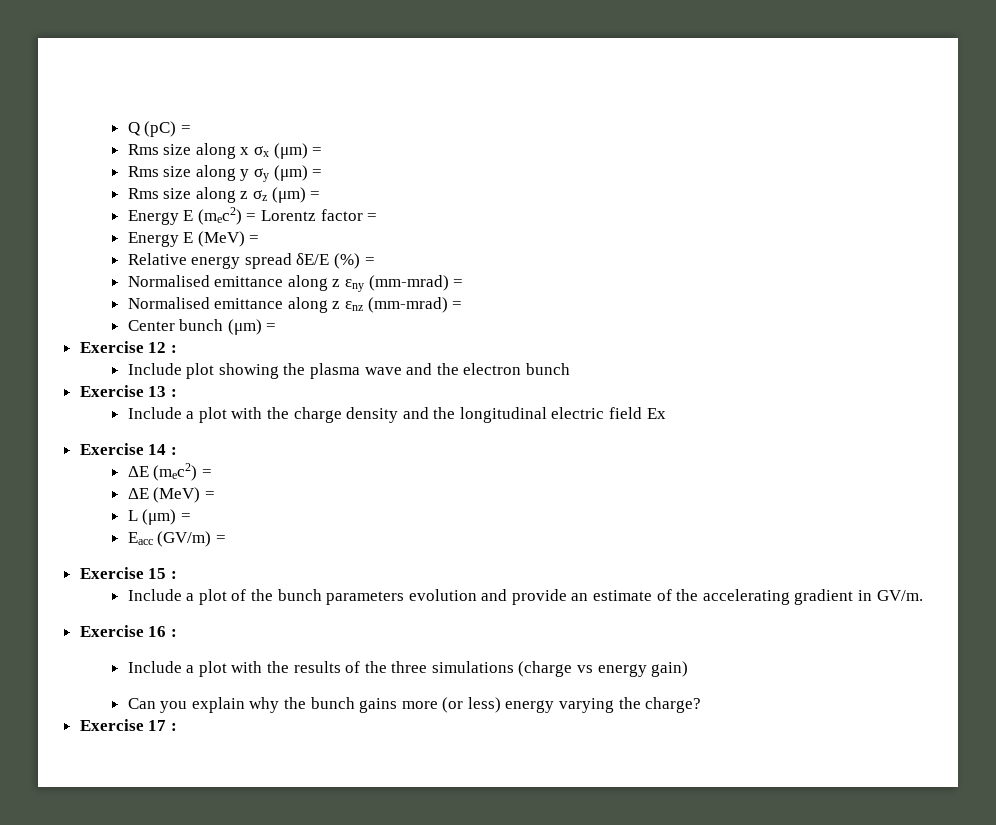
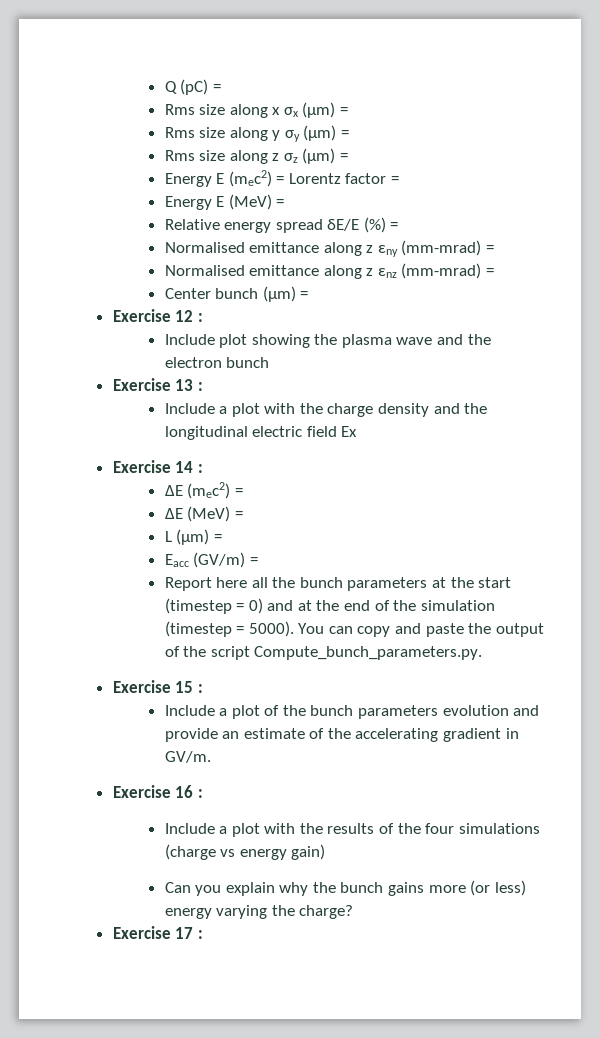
(226, 539) none -> [164,577,512,591] [164,598,495,614] [164,621,544,637] [164,646,483,660] // Report here all the bunch parameters at the start (timestep = 0) and at the end of the simulation (timestep = 5000). You can copy and paste the output of the script Compute_bunch_parameters.py.
[391,661,428,673] three -> [425,823,455,834] four

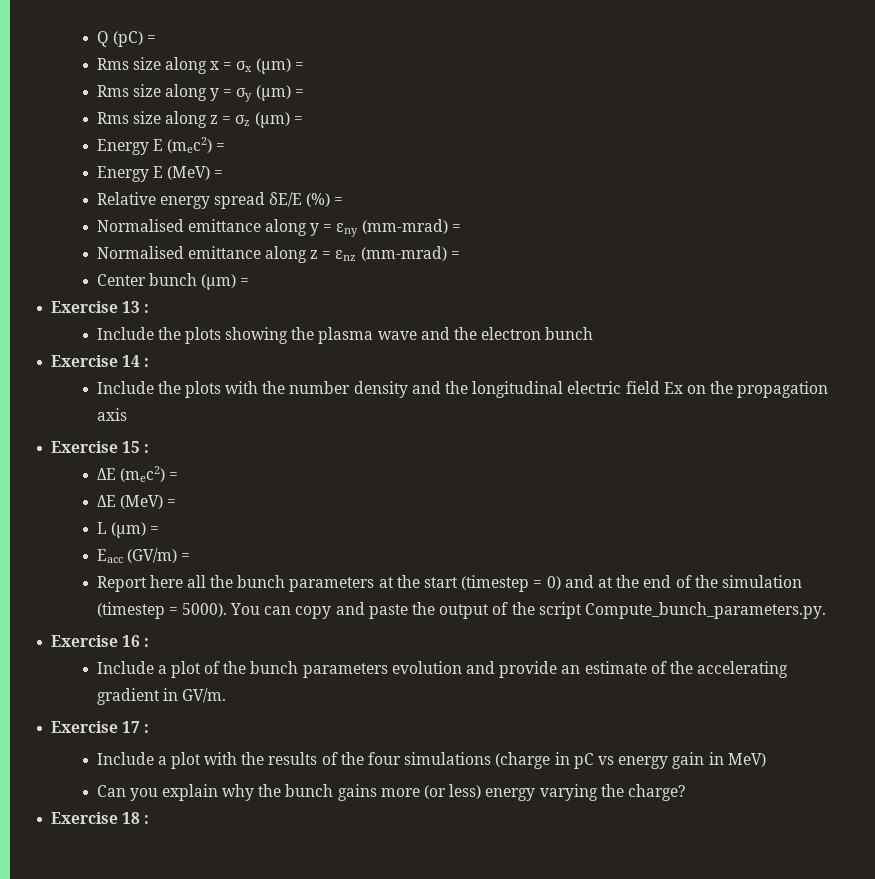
(281, 111) none -> [223,62,233,70] =
(281, 135) none -> [223,89,233,97] =
(280, 157) none -> [222,116,232,124] =
[288,173,400,184] Lorentz factor = -> (226, 147) none
[366,245,374,253] z -> [310,223,333,236] y =
(374, 272) none -> [322,251,332,259] =
[175,310,203,322] [164,334,248,348] 12 : // Include plot -> [122,301,150,313] [96,327,221,344] 13 : // Include the plots
[175,379,203,391] [164,403,374,417] 13 : // Include a plot with the charge -> [122,355,150,367] [96,381,351,398] 14 : // Include the plots with the number
[112,460,194,473] // Exercise 14 -> [686,381,829,398] [96,408,127,421] [51,441,141,453] on the propagation axis // Exercise 15
[175,681,194,693] 15 -> [122,635,141,647] 16
[175,785,194,798] 16 -> [122,721,141,733] 17
[220,844,326,860] vs energy gain) -> [554,752,766,769] in pC vs energy gain in MeV)
[175,927,194,939] 17 -> [122,812,141,824] 18

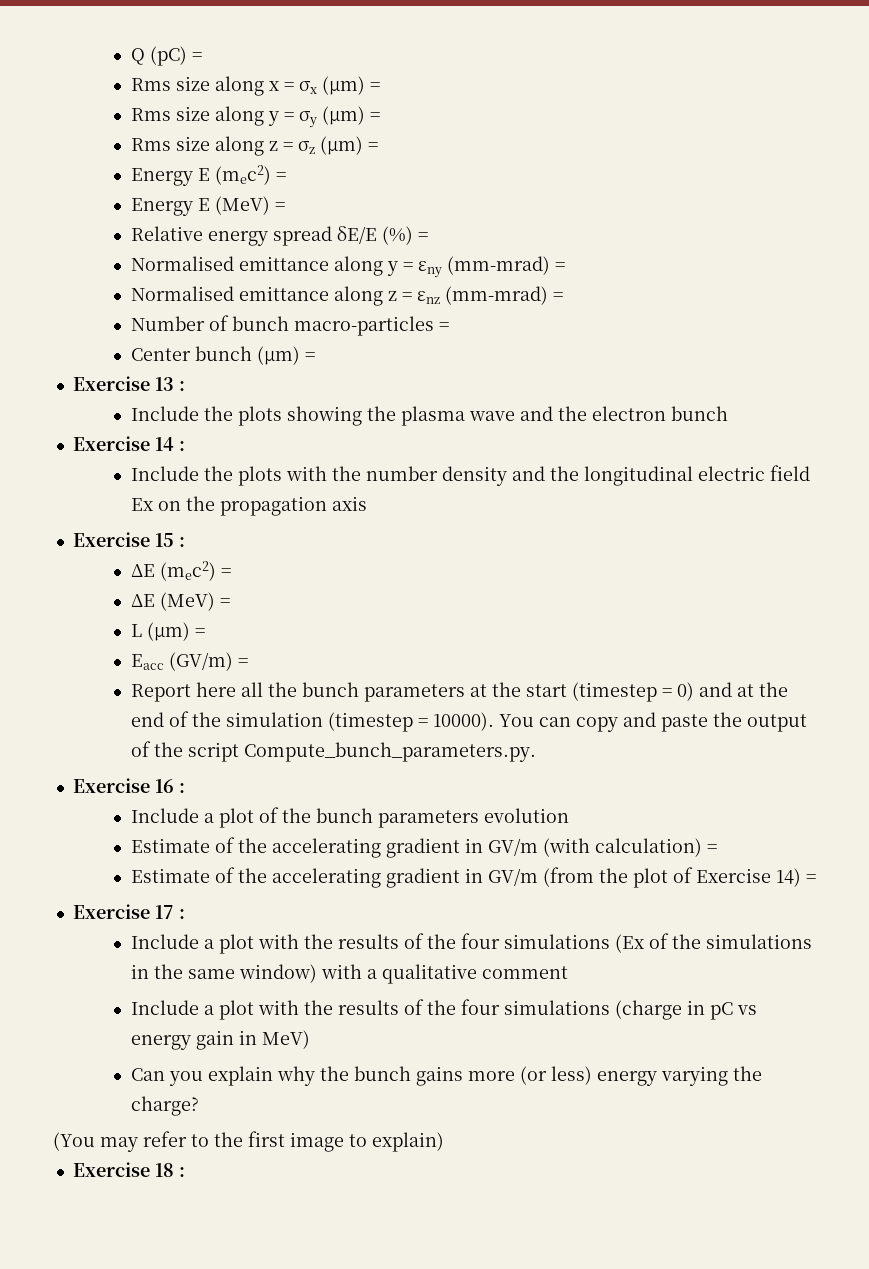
(460, 255) none -> [130,315,449,336] // Number of bunch macro-particles =
[181,603,227,617] 5000). -> [432,712,494,731] 10000).
[466,661,789,678] [96,688,226,705] [51,721,150,733] and provide an estimate of the accelerating gradient in GV/m. // Exercise 17 : -> [130,837,717,858] [130,867,816,888] [72,904,185,919] [130,933,812,954] [130,964,568,984] // Estimate of the accelerating gradient in GV/m (with calculation) = // Estimate of the accelerating gradient in GV/m (from the plot of Exercise 14) = // Exercise 17 : // Include a plot with the results of the four simulations (Ex of the simulations in the same window) with a qualitative comment
(685, 792) none -> [53,1131,444,1152] // (You may refer to the first image to explain)

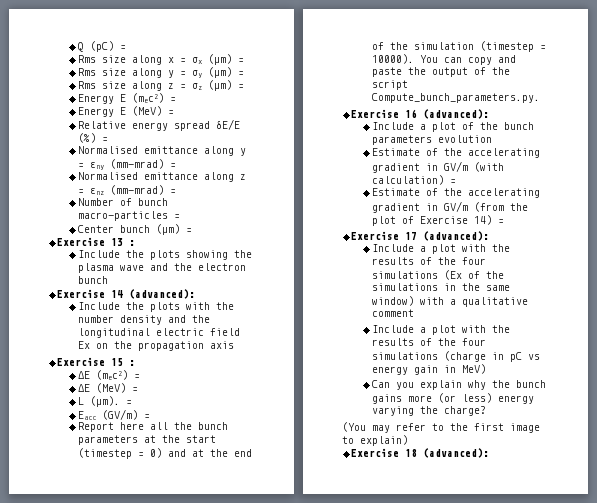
[178,441,185,451] : -> [129,289,196,299] (advanced):
[146,622,190,641] (μm) -> [89,396,120,407] (μm).
[178,783,185,793] : -> [423,109,490,119] (advanced):
[178,909,185,919] : -> [423,231,490,241] (advanced):
[178,1167,185,1177] : -> [423,448,490,458] (advanced):

